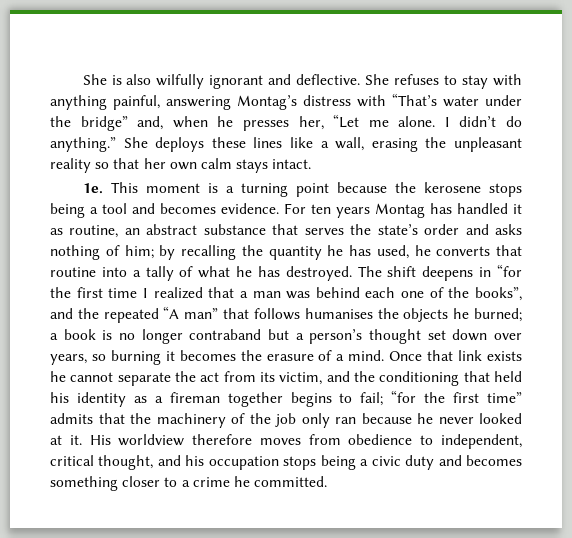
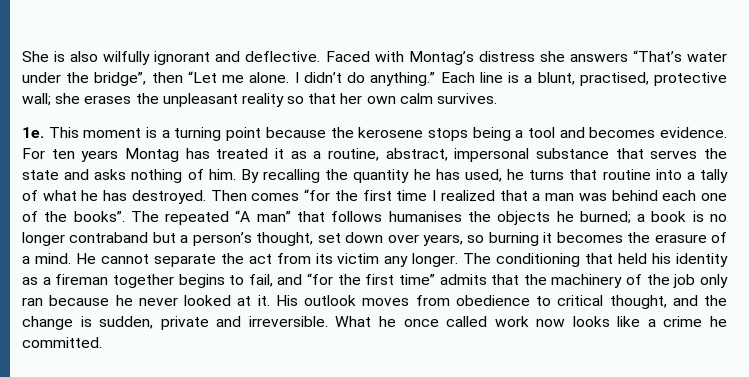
[365,74,522,89] [50,93,522,110] [50,116,324,131] She refuses to stay with anything painful, answering Montag’s distress with “That’s water under the bridge” and, when he presses her, -> [325,50,727,65] [22,72,183,86] Faced with Montag’s distress she answers “That’s water under the bridge”, then
[123,137,418,152] She deploys these lines like a wall, erasing -> [440,72,728,86] [22,93,132,106] Each line is a blunt, practised, protective wall; she erases
[236,159,312,173] stays intact. -> [437,93,498,104] survives.
[457,203,508,214] handled -> [216,148,269,159] treated
[69,224,198,238] routine, an abstract -> [313,148,530,162] a routine, abstract, impersonal
[377,224,460,235] state’s order -> [22,170,59,180] state
[124,245,176,260] him; by -> [208,169,259,183] him. By
[436,246,491,256] converts -> [529,170,565,180] turns
[357,266,492,281] The shift deepens in -> [210,190,300,201] Then comes
[475,287,523,301] [50,308,99,319] books”, and the -> [73,211,159,222] books”. The
[369,329,421,344] thought -> [256,232,314,246] thought,
[389,350,522,361] [50,371,66,382] Once that link exists he -> [75,253,96,264] He
[279,371,375,385] victim, and the -> [337,253,492,267] victim any longer. The
[360,392,384,406] fail; -> [248,274,303,287] fail, and
[118,434,253,446] worldview therefore -> [304,295,356,306] outlook
[440,434,522,449] independent, -> (551, 301) none
[185,455,522,470] [50,476,178,491] his occupation stops being a civic duty and becomes something closer to -> [704,295,727,306] [22,316,641,330] the change is sudden, private and irreversible. What he once called work now looks like

